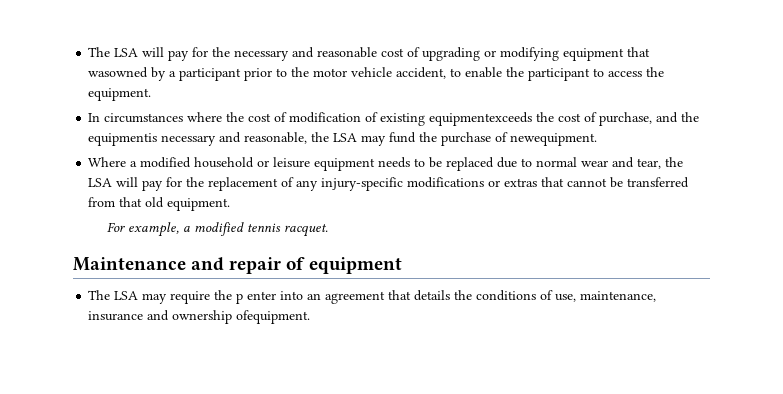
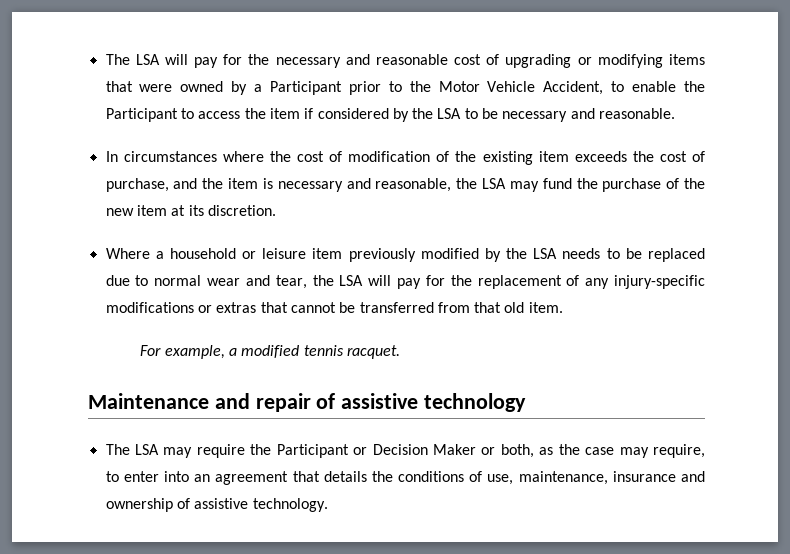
[563,47,651,61] [88,67,149,78] equipment that wasowned -> [669,54,705,65] [105,81,224,92] items that were owned
[179,68,242,81] participant -> [270,81,343,95] Participant
[313,67,447,79] motor vehicle accident, -> [438,81,604,95] Motor Vehicle Accident,
[528,68,591,81] participant -> [105,108,178,122] Participant
[88,88,152,101] equipment. -> [269,108,676,122] item if considered by the LSA to be necessary and reasonable.
[380,112,533,126] existing equipmentexceeds -> [455,151,627,165] the existing item exceeds
[88,133,158,146] equipmentis -> [228,178,273,189] item is
[510,133,598,146] newequipment. -> [684,178,705,189] [105,205,276,216] the new item at its discretion.
[140,157,192,168] modified -> (164, 255) none
[314,158,376,171] equipment -> [312,248,558,262] item previously modified by the LSA
[167,198,231,211] equipment. -> [528,302,563,313] item.
[308,257,402,274] equipment -> [341,393,527,412] assistive technology
[236,293,244,304] p -> [276,444,705,458] [105,471,119,482] Participant or Decision Maker or both, as the case may require, to
[236,310,311,324] ofequipment. -> [176,498,328,512] of assistive technology.

